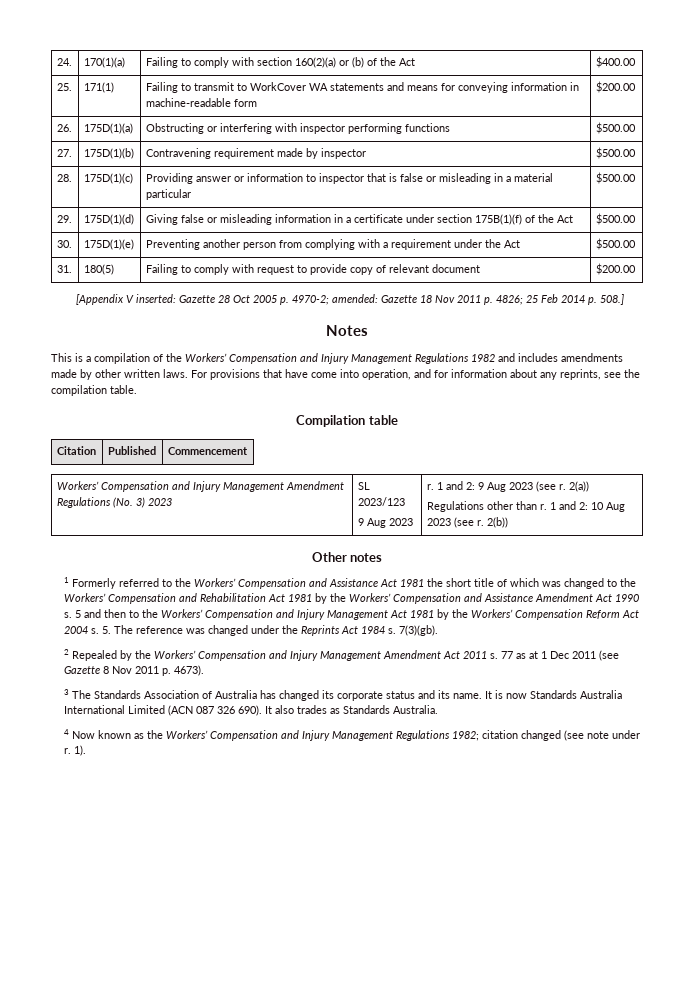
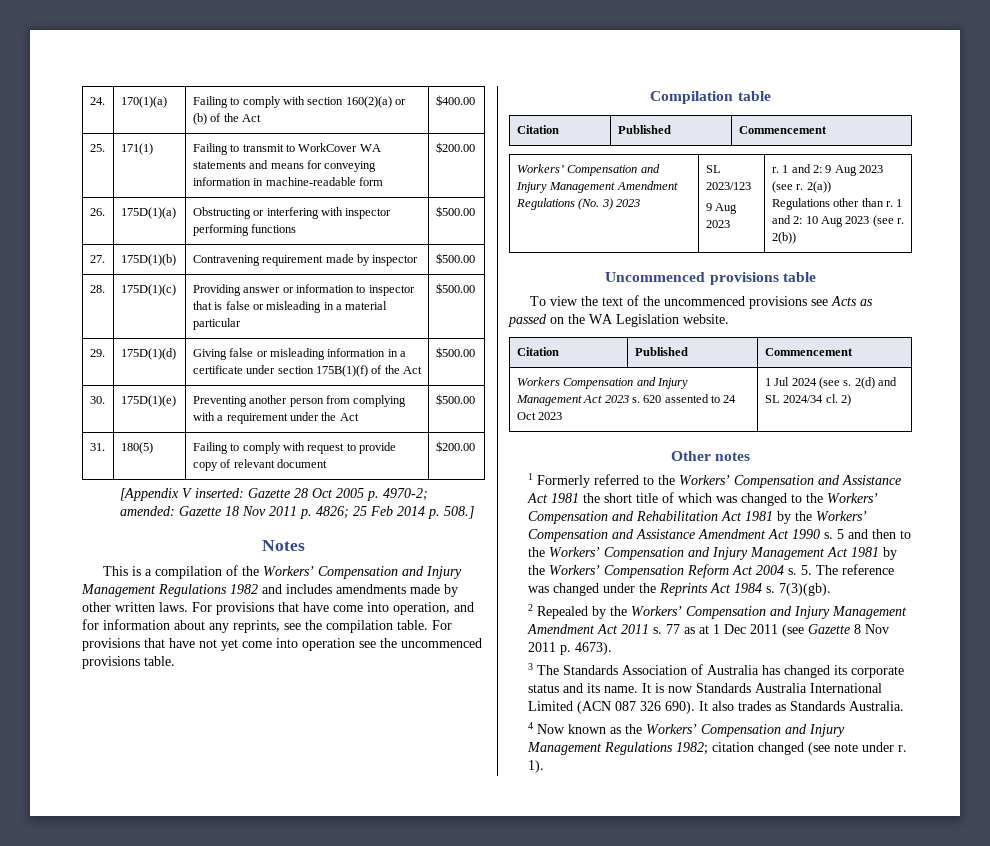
(137, 389) none -> [432,620,452,630] [82,638,482,651] [82,656,175,669] For provisions that have not yet come into operation see the uncommenced provisions table.
(508, 522) none -> [605,272,816,285] [530,295,874,309] [508,314,729,327] [516,347,559,356] [634,347,688,356] [764,348,853,356] [516,377,688,389] [515,394,737,406] [516,412,563,420] [764,377,898,389] [764,394,851,406] // Uncommenced provisions table // To view the text of the uncommenced provisions see Acts as passed on the WA Legislation website. // Citation | Published | Commencement // Workers Compensation and Injury Management Act 2023 s. 620 assented to 24 Oct 2023 | 1 Jul 2024 (see s. 2(d) and SL 2024/34 cl. 2)

